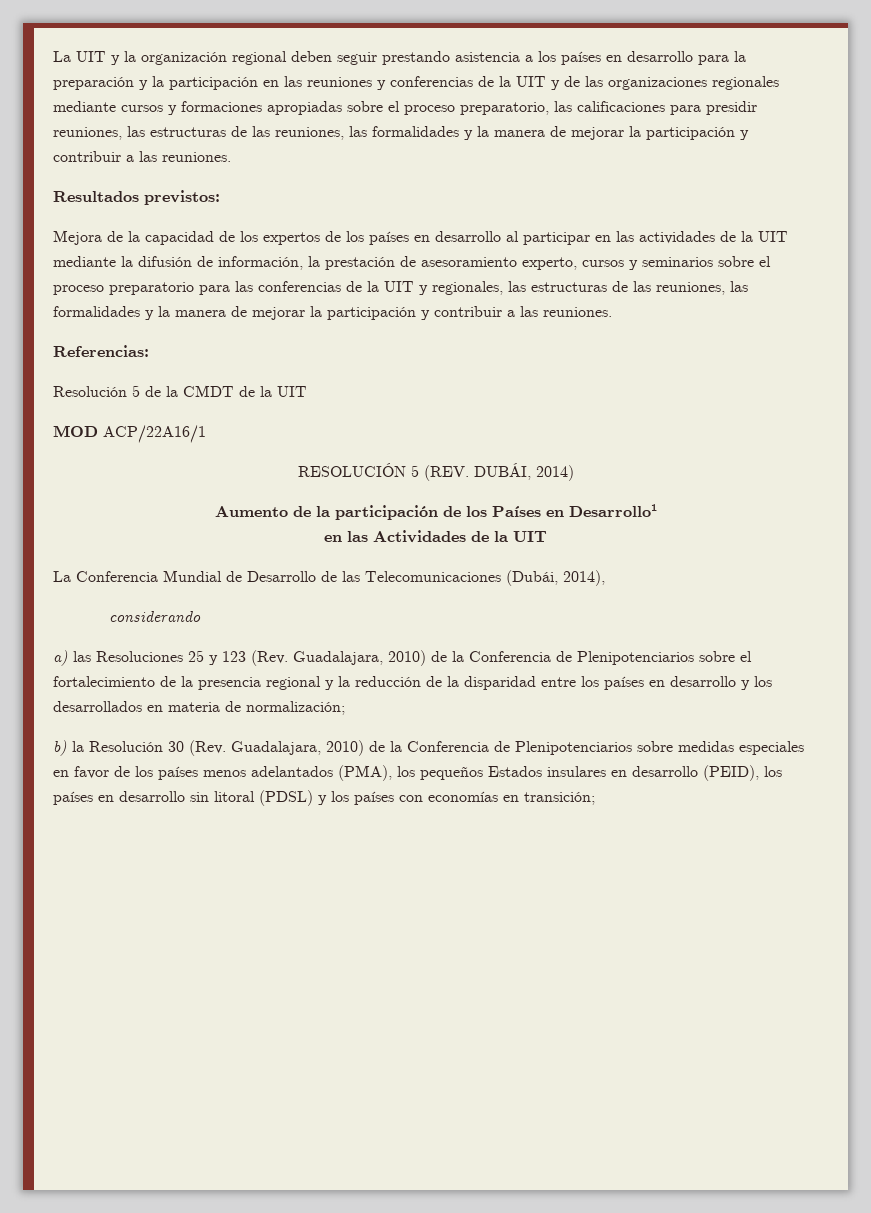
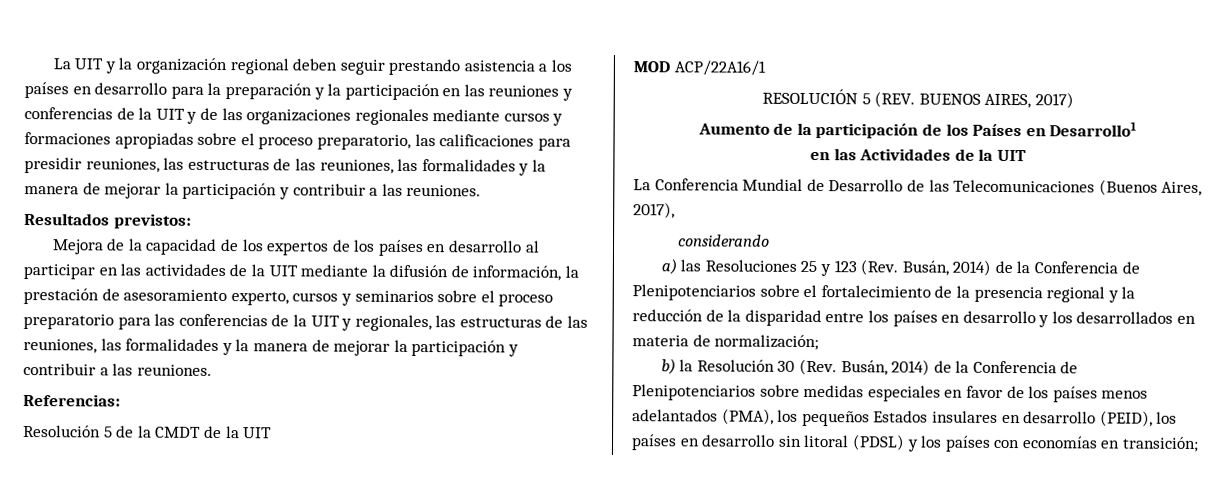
[473,463,574,481] DUBÁI, 2014) -> [918,92,1074,109] BUENOS AIRES, 2017)
[506,570,605,586] (Dubái, 2014), -> [1098,179,1203,196] [633,202,675,219] (Buenos Aires, 2017),
[293,650,426,666] Guadalajara, 2010) -> [901,259,992,276] Busán, 2014)
[231,740,364,756] Guadalajara, 2010) -> [840,359,931,376] Busán, 2014)

